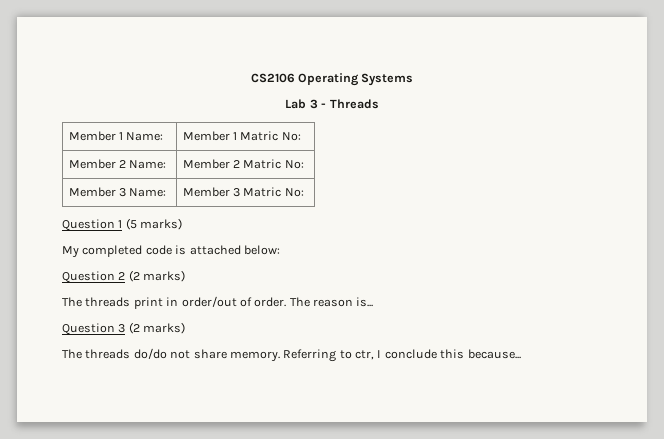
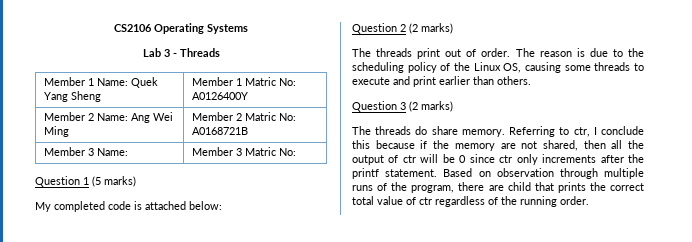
(164, 136) none -> [130,77,158,88] [43,91,101,102] Quek Yang Sheng
(301, 136) none -> [191,92,248,100] A0126400Y
(167, 164) none -> [130,112,173,123] [43,126,69,137] Ang Wei Ming
(304, 164) none -> [191,127,248,135] A0168721B
[166,296,237,307] in order/out -> [445,49,462,57] out
[356,297,374,307] is... -> [576,48,644,57] [352,62,644,73] [352,76,531,87] is due to the scheduling policy of the Linux OS, causing some threads to execute and print earlier than others.
[133,348,191,359] do/do not -> [415,126,428,135] do
[467,349,521,359] because... -> [375,140,644,151] [352,154,644,165] [352,168,644,179] [352,182,644,193] [352,196,589,207] because if the memory are not shared, then all the output of ctr will be 0 since ctr only increments after the printf statement. Based on observation through multiple runs of the program, there are child that prints the correct total value of ctr regardless of the running order.

